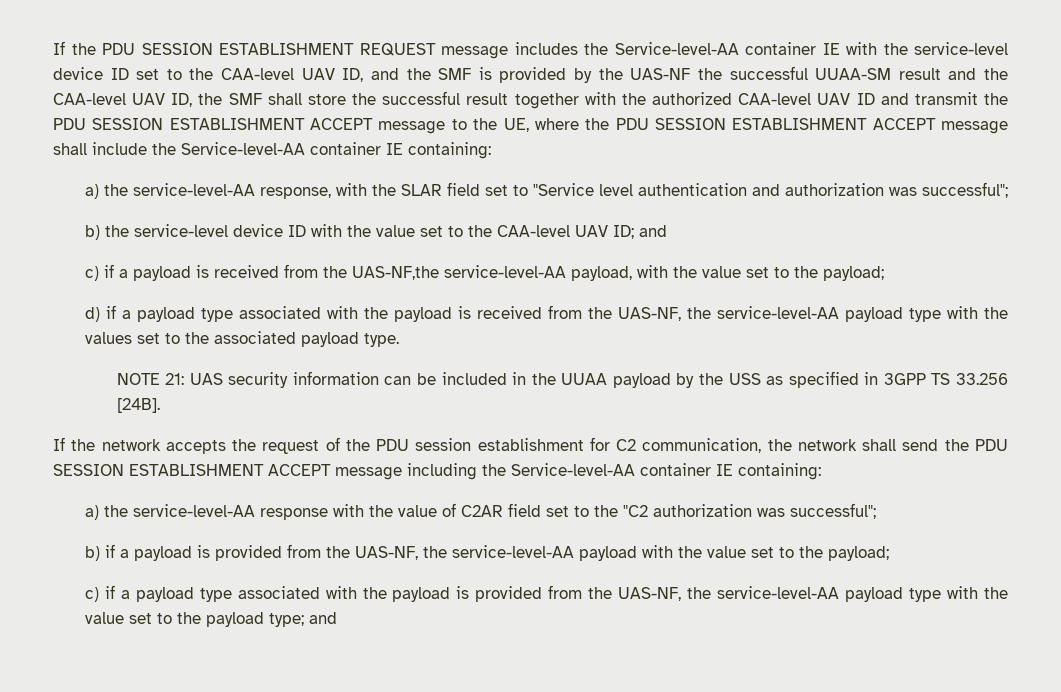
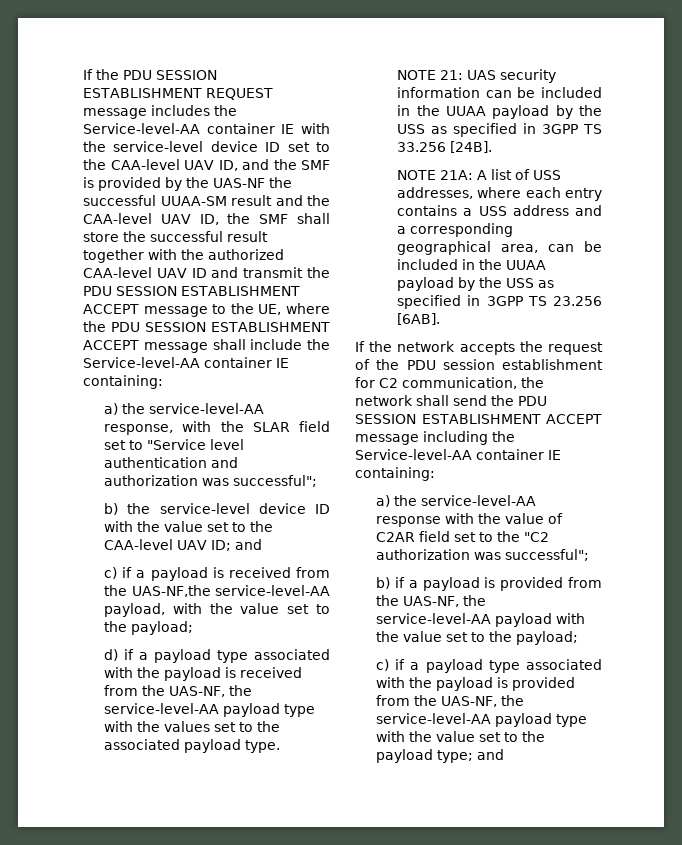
(160, 405) none -> [397,169,562,180] [397,187,602,201] [397,205,602,216] [397,223,514,237] [397,241,602,255] [397,259,547,270] [397,277,555,291] [397,295,602,309] [397,313,441,325] // NOTE 21A: A list of USS addresses, where each entry contains a USS address and a corresponding geographical area, can be included in the UUAA payload by the USS as specified in 3GPP TS 23.256 [6AB].

